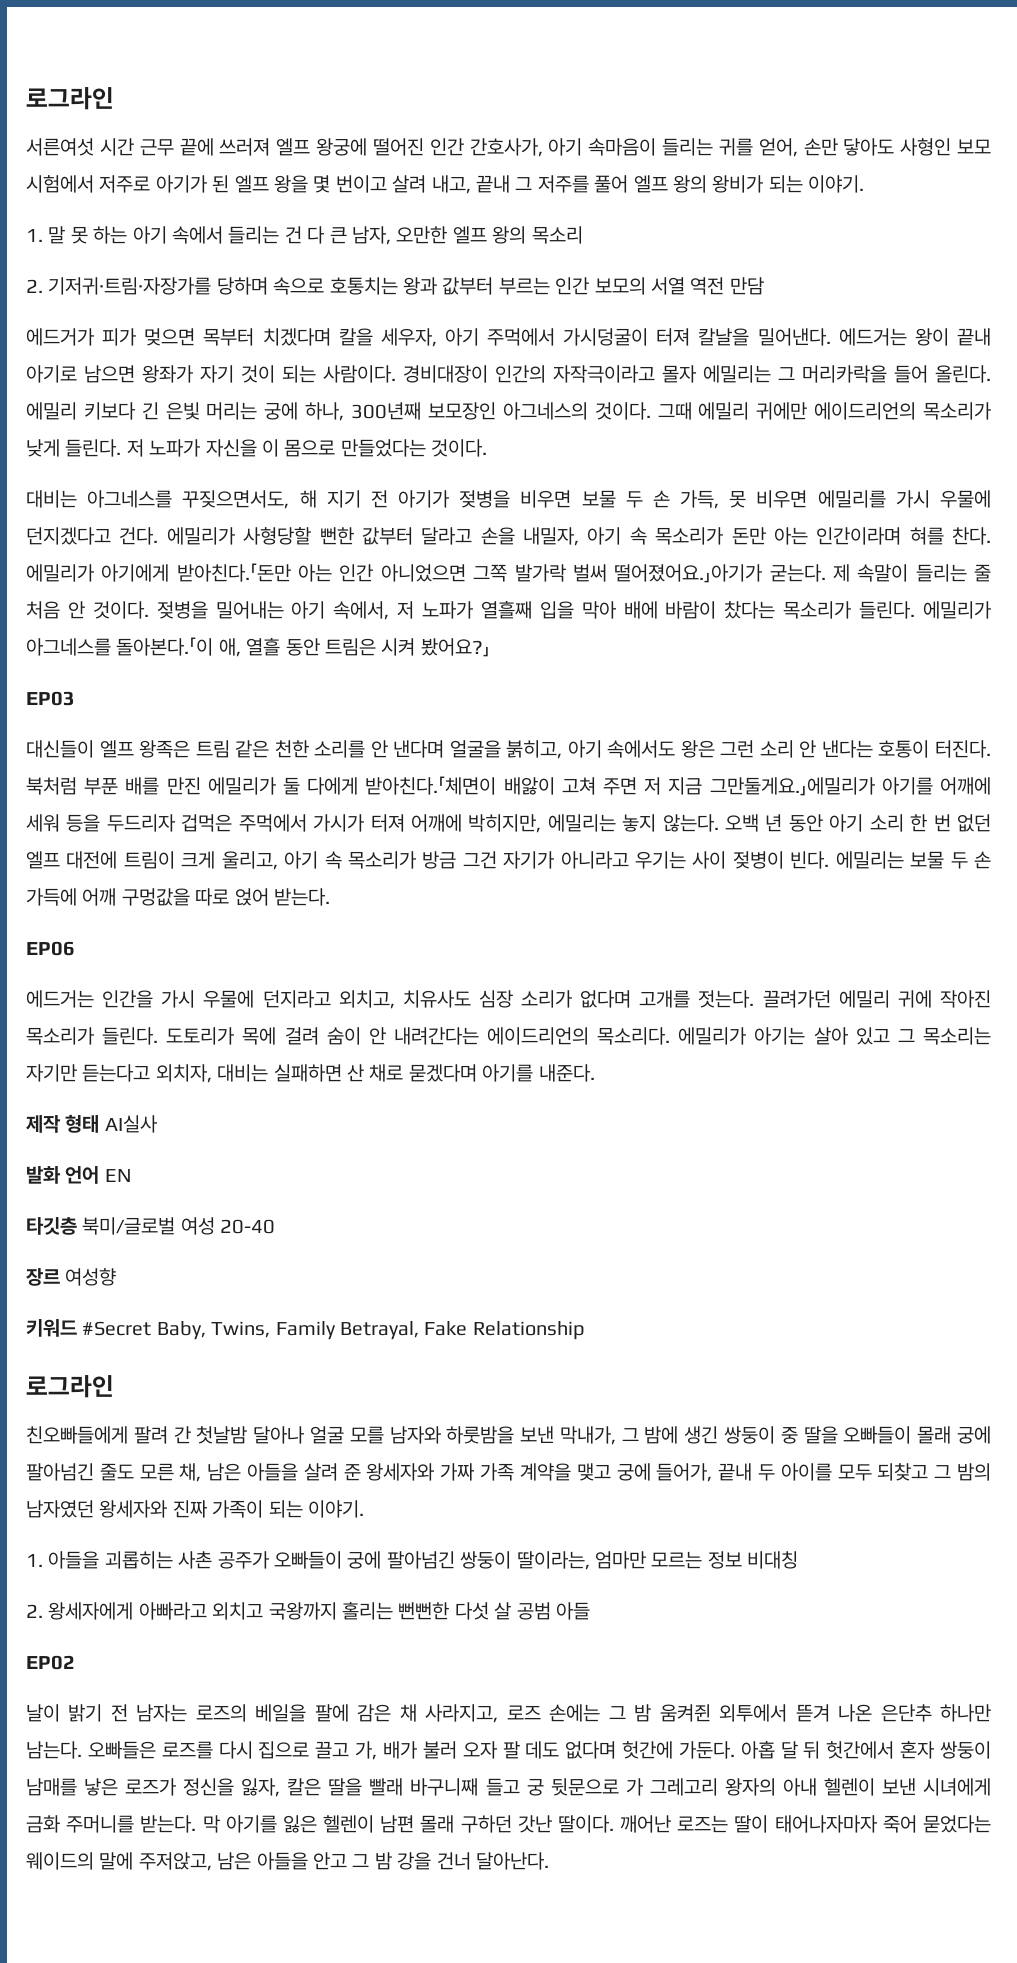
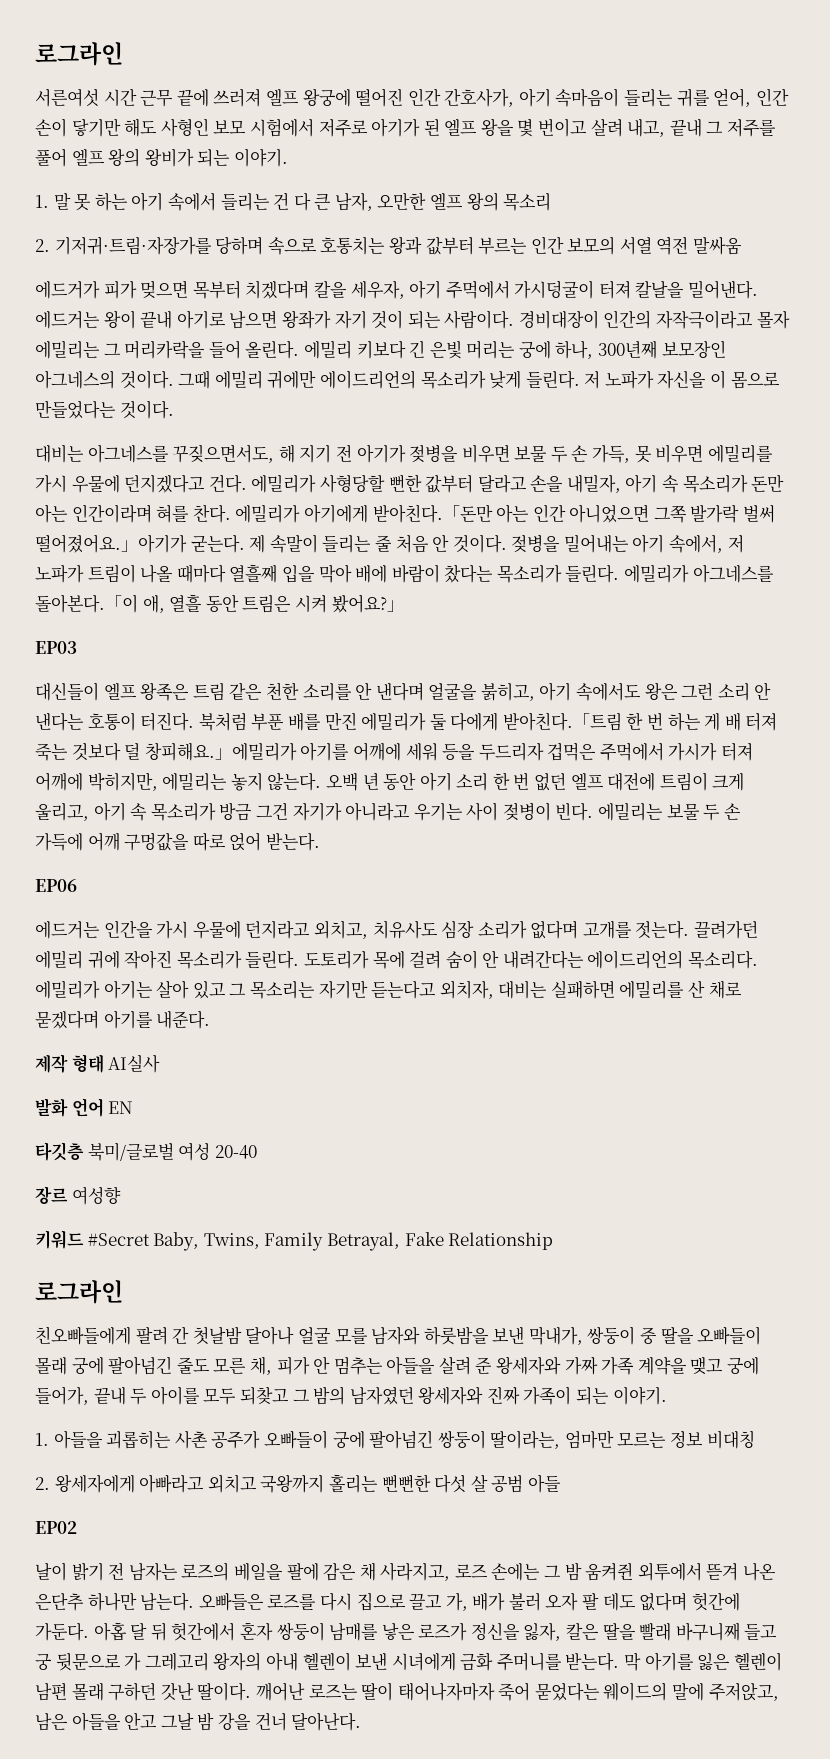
[803,138,895,156] 손만 닿아도 -> [755,88,789,106] [35,118,158,137] 인간 손이 닿기만 해도
[729,277,764,295] 만담 -> [693,237,743,255] 말싸움
(474, 610) none -> [87,564,226,583] 트림이 나올 때마다
[445,777,800,795] 체면이 배앓이 고쳐 주면 저 지금 그만둘게요. -> [589,712,778,731] [35,742,215,761] 트림 한 번 하는 게 배 터져 죽는 것보다 덜 창피해요.
(342, 1073) none -> [619,980,685,999] 에밀리를
[621,1426,719,1444] 그 밤에 생긴 -> (583, 1335) none
[207,1463,242,1481] 남은 -> [276,1356,383,1375] 피가 안 멈추는
[352,1854,370,1868] 그 -> [160,1712,194,1730] 그날

